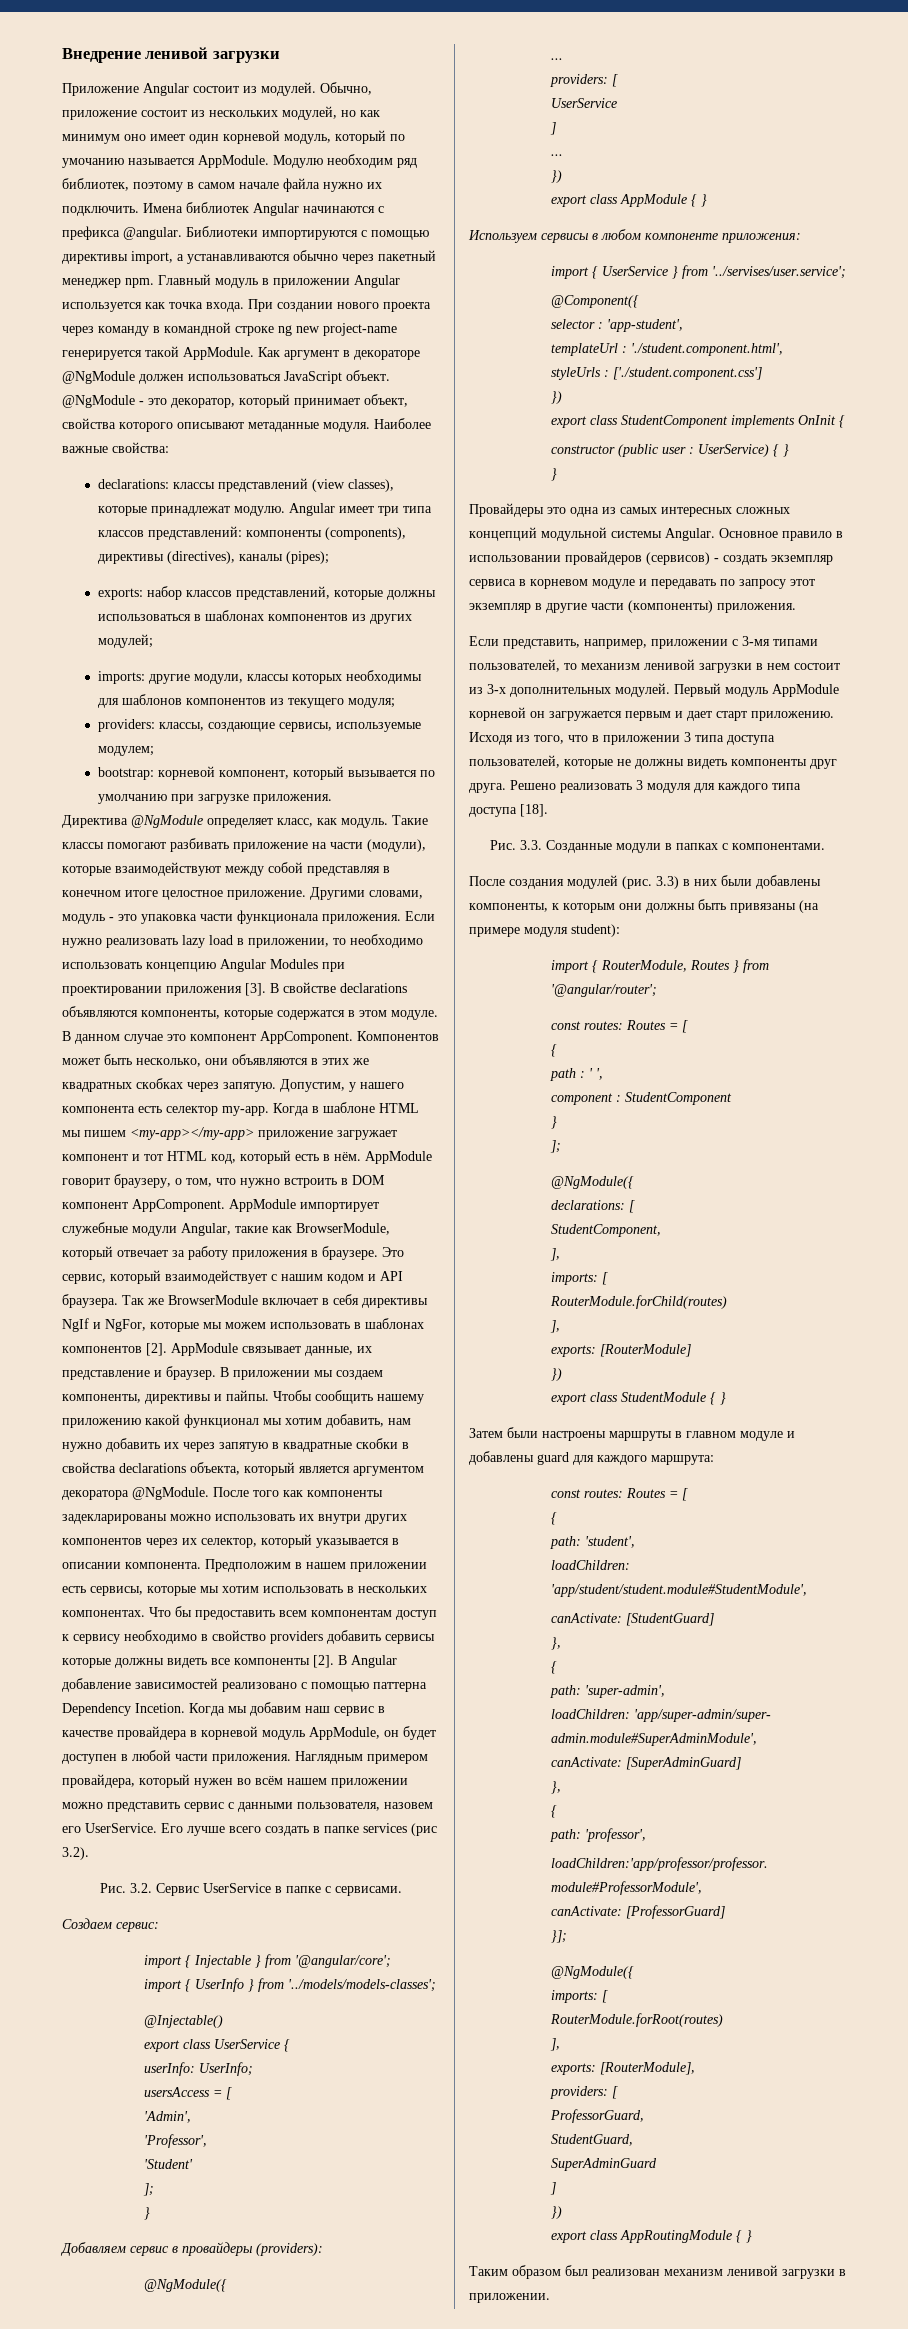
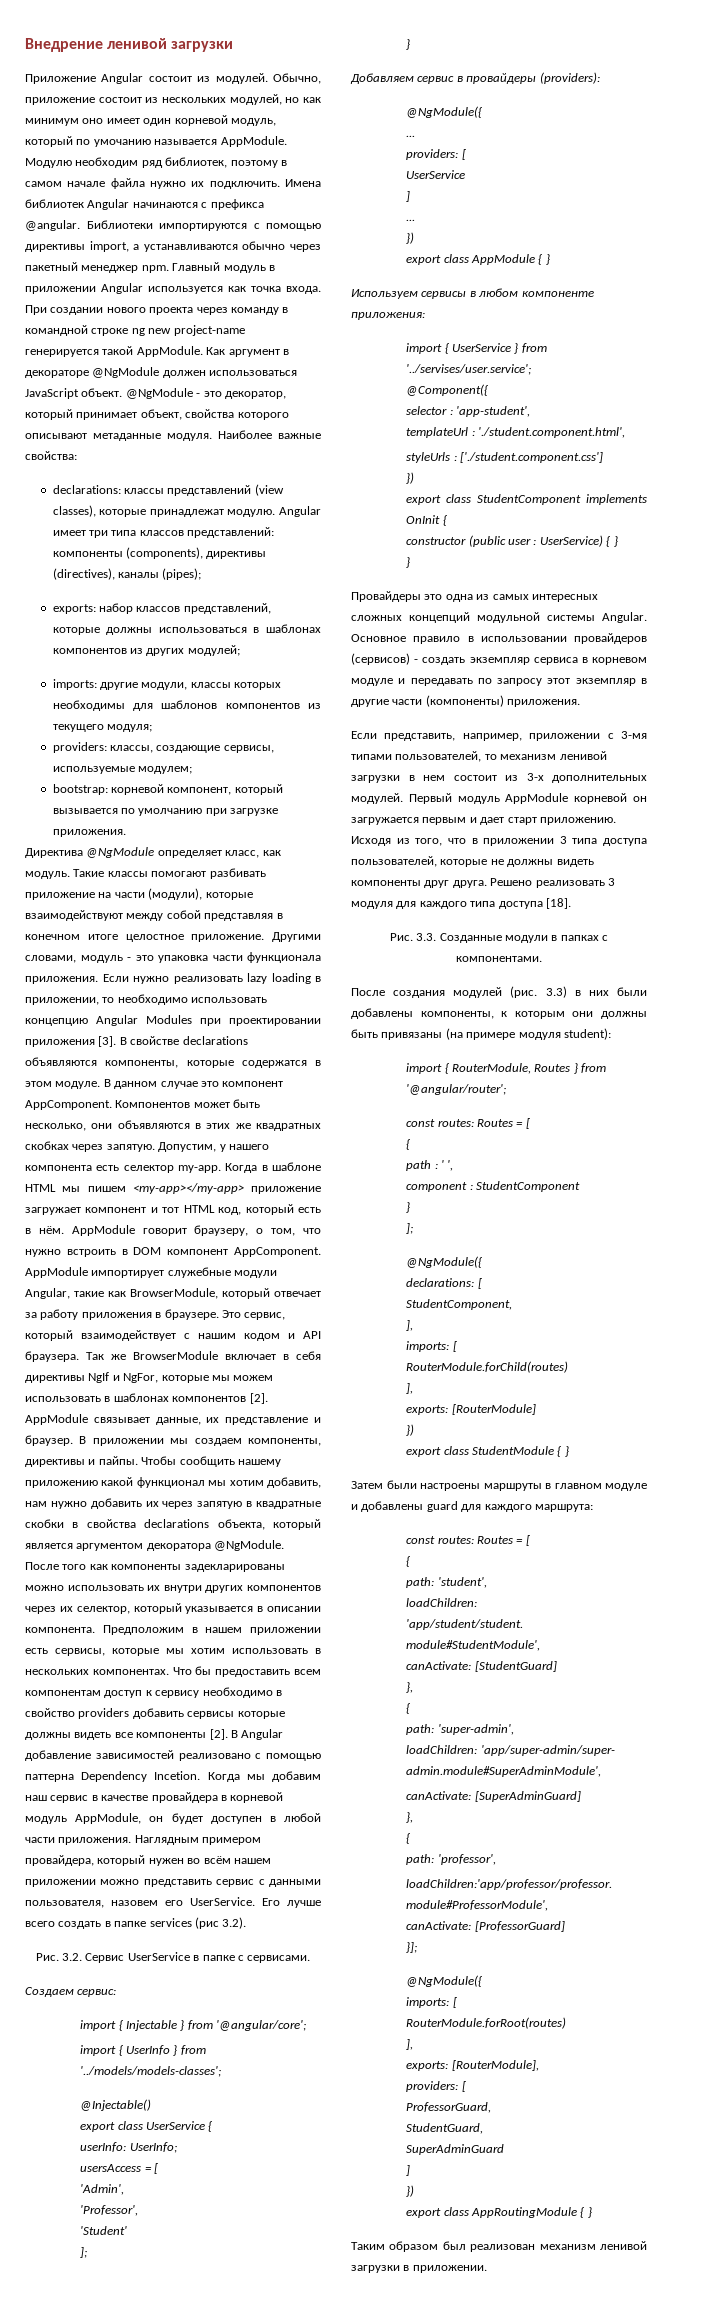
[209,935,233,945] load -> [271,973,311,984] loading

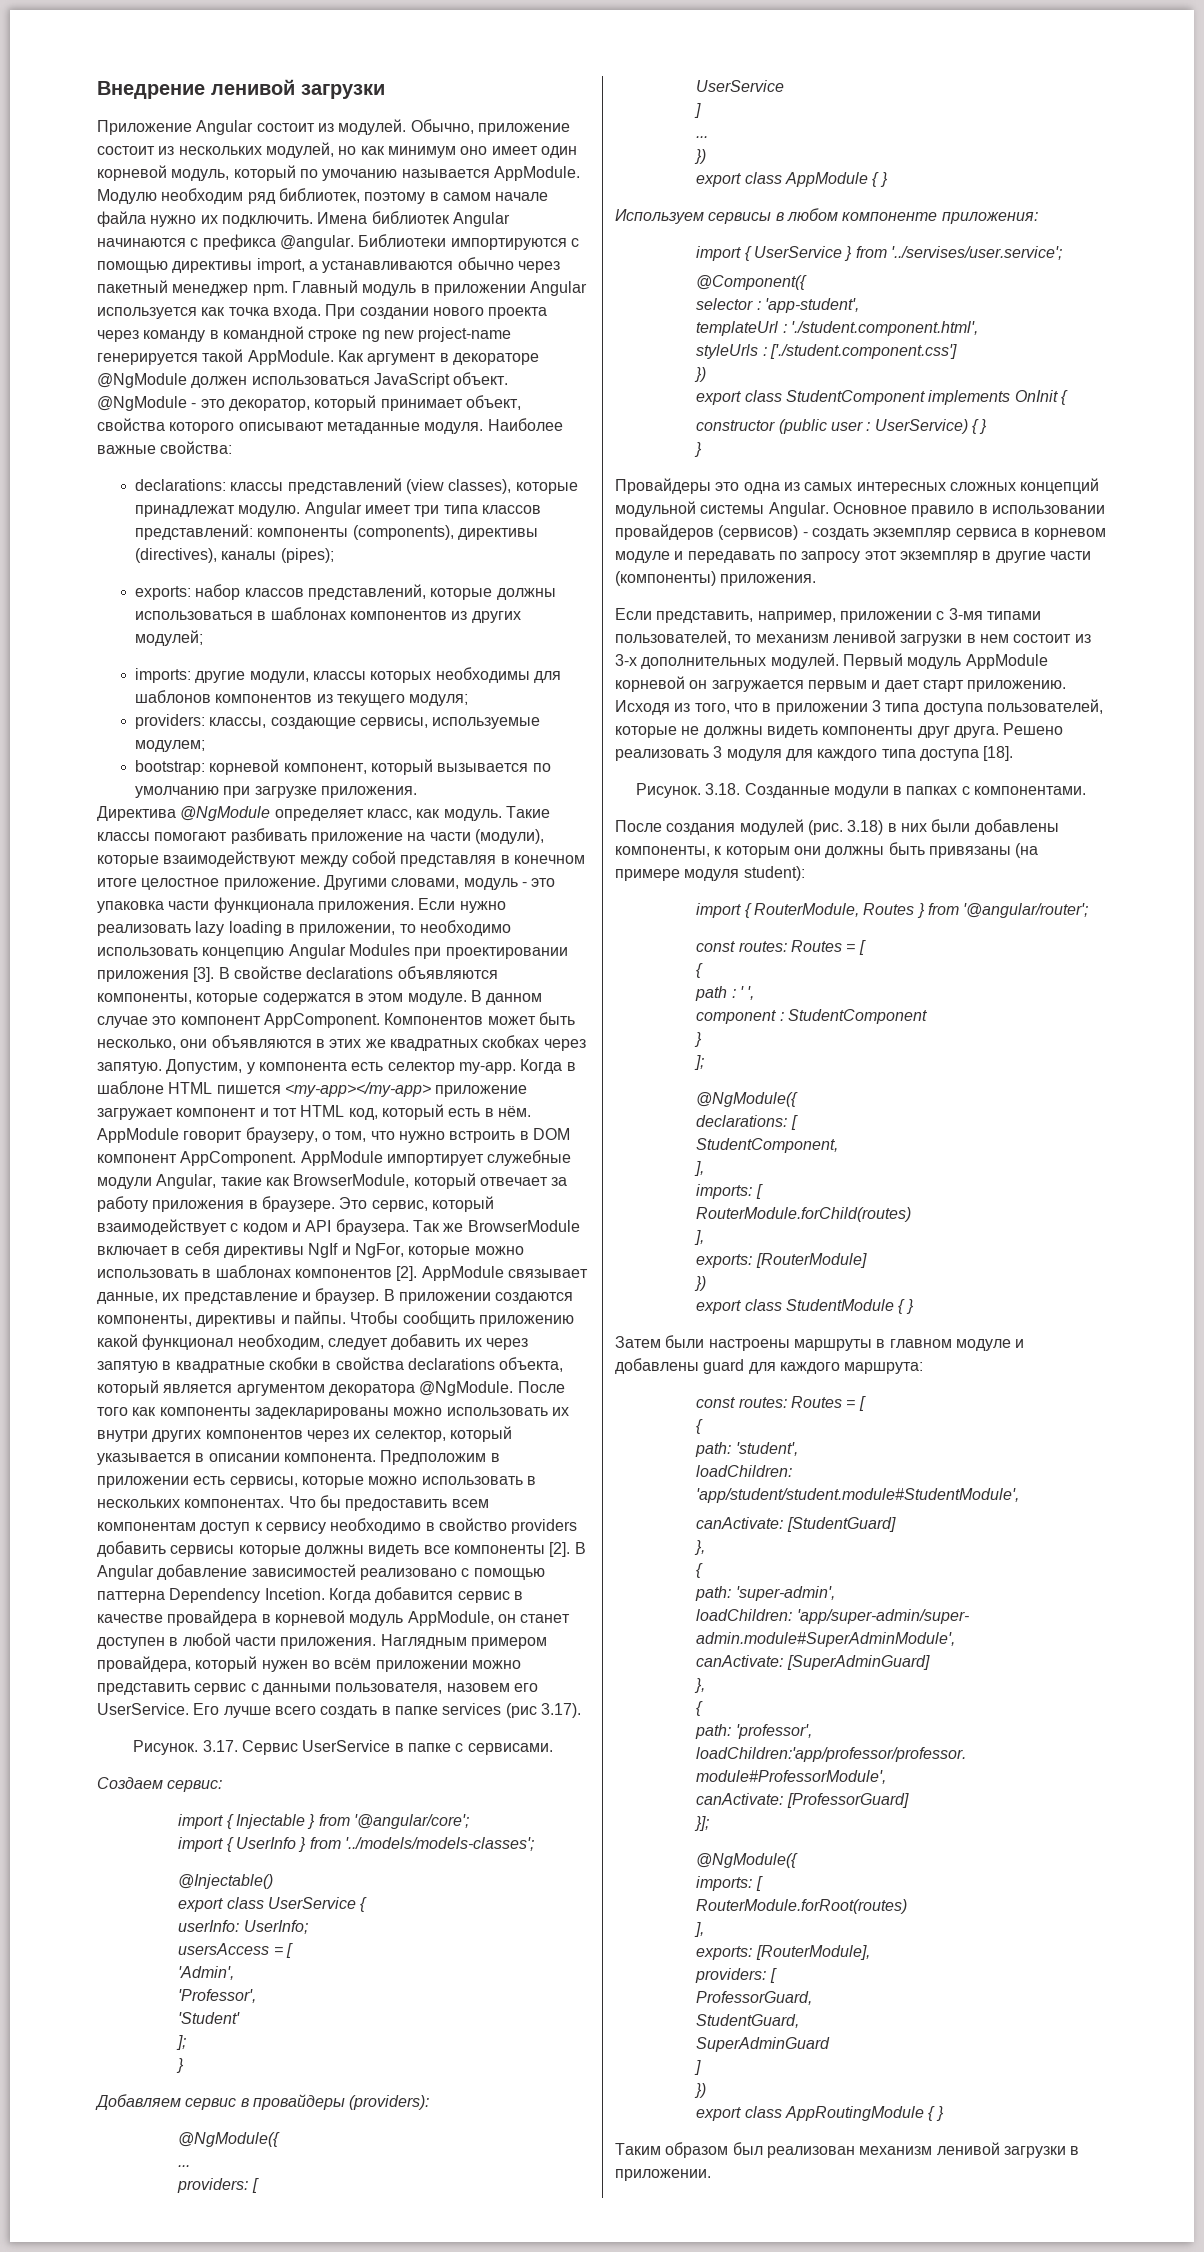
[228,1144,269,1150] нашего -> (255, 1068) none
[62,1186,126,1192] мы пишем -> [216,1085,281,1094] пишется
[198,1333,236,1339] нашим -> (239, 1227) none
[211,1375,274,1381] мы можем -> [474,1246,524,1255] можно
[170,1438,242,1446] мы создаем -> [495,1292,574,1304] создаются
[237,1459,281,1467] нашему -> (475, 1319) none
[208,1477,321,1488] [25,1501,87,1509] мы хотим добавить, нам нужно -> [237,1334,388,1350] необходим, следует
[205,1627,243,1633] нашем -> (500, 1457) none
[166,1648,225,1654] мы хотим -> [368,1476,418,1485] можно
[246,1771,321,1782] [25,1795,47,1801] мы добавим наш -> [375,1587,454,1603] добавится
[171,1813,203,1824] будет -> [520,1614,571,1623] станет
[233,1858,271,1864] нашем -> (372, 1663) none
[222,1917,247,1929] [35,1953,83,1961] 3.2). // Рис. 3.2. -> [540,1703,581,1718] [133,1740,238,1755] 3.17). // Рисунок. 3.17.
[389,933,437,941] Рис. 3.3. -> [635,783,741,798] Рисунок. 3.18.
[545,986,567,998] 3.3) -> [847,820,884,835] 3.18)

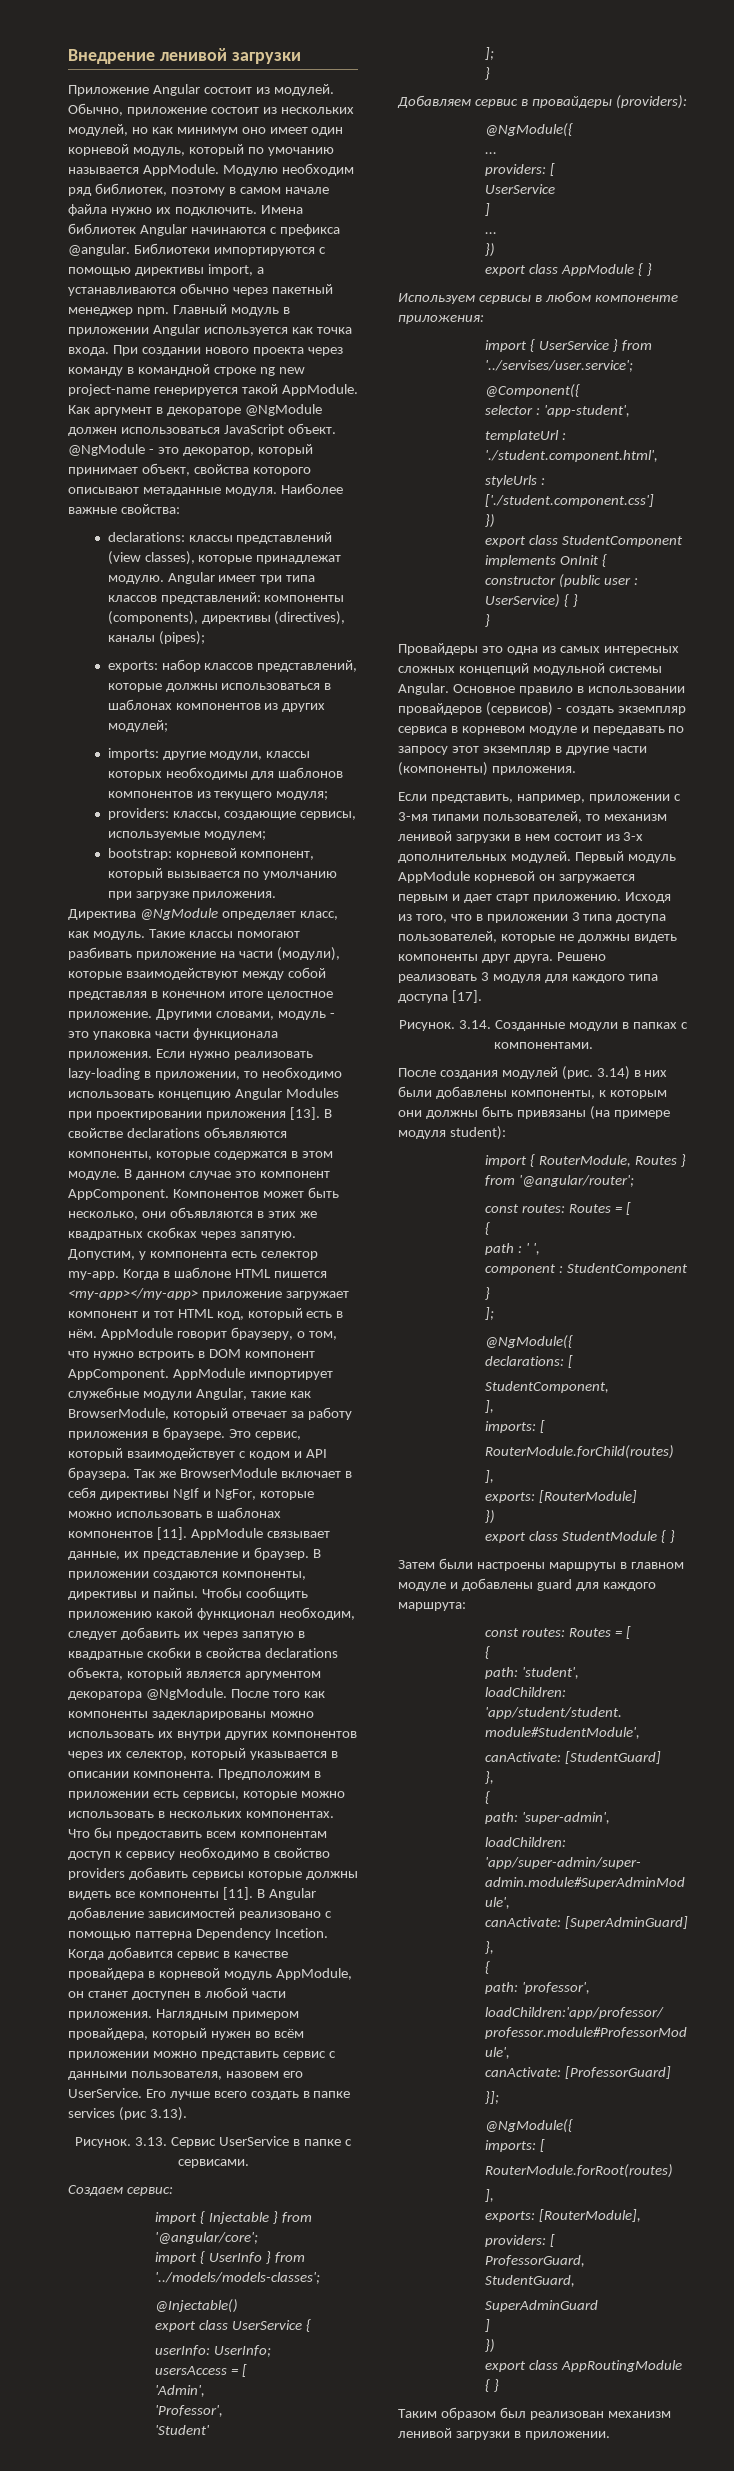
[195,921,282,936] lazy loading -> [68,1068,140,1080] lazy-loading
[193,967,215,982] [3]. -> [289,1107,320,1120] [13].
[396,1266,418,1281] [2]. -> [156,1527,187,1540] [11].
[549,1542,571,1557] [2]. -> [222,1887,253,1900] [11].
[540,1703,581,1718] [133,1740,238,1755] 3.17). // Рисунок. 3.17. -> [149,2107,187,2121] [75,2137,168,2148] 3.13). // Рисунок. 3.13.
[983,746,1014,761] [635,783,741,798] [18]. // Рисунок. 3.18. -> [451,990,482,1003] [399,1020,492,1031] [17]. // Рисунок. 3.14.
[847,820,884,835] 3.18) -> [596,1066,630,1080] 3.14)

